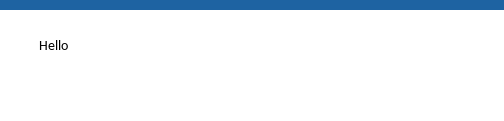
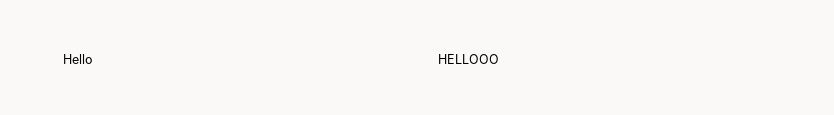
(68, 45) none -> [438,54,499,64] // HELLOOO

